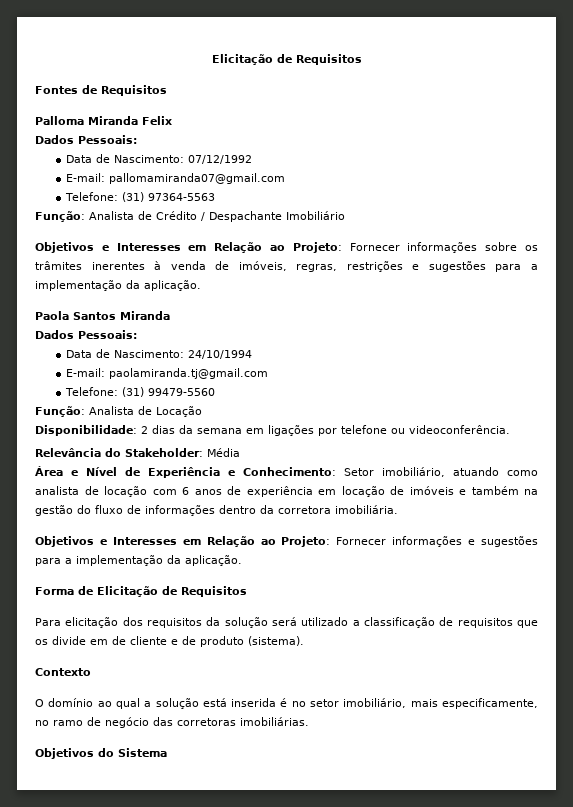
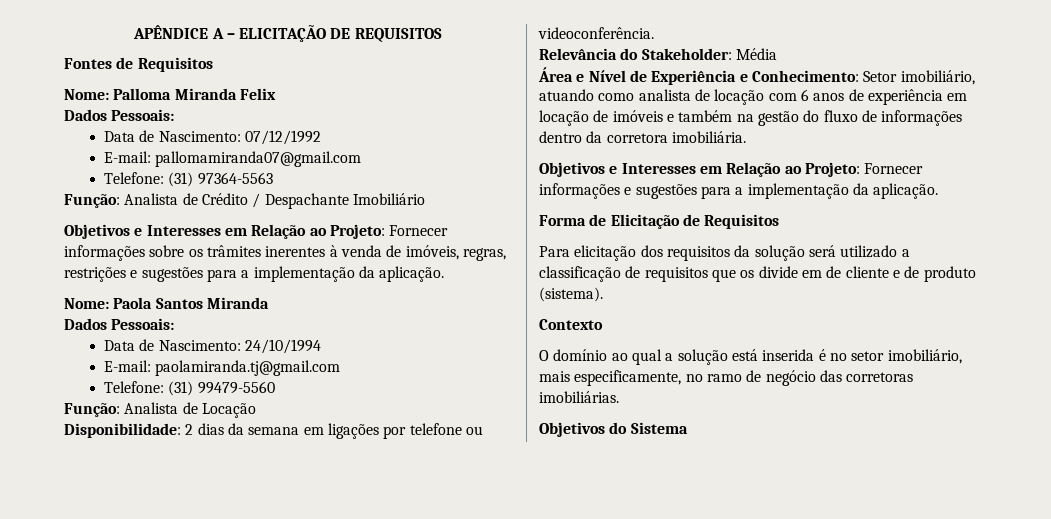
[211,54,362,65] Elicitação de Requisitos -> [133,25,442,42] APÊNDICE A – ELICITAÇÃO DE REQUISITOS
(167, 90) none -> [64,89,109,100] Nome:
(201, 285) none -> [64,298,109,309] Nome:

